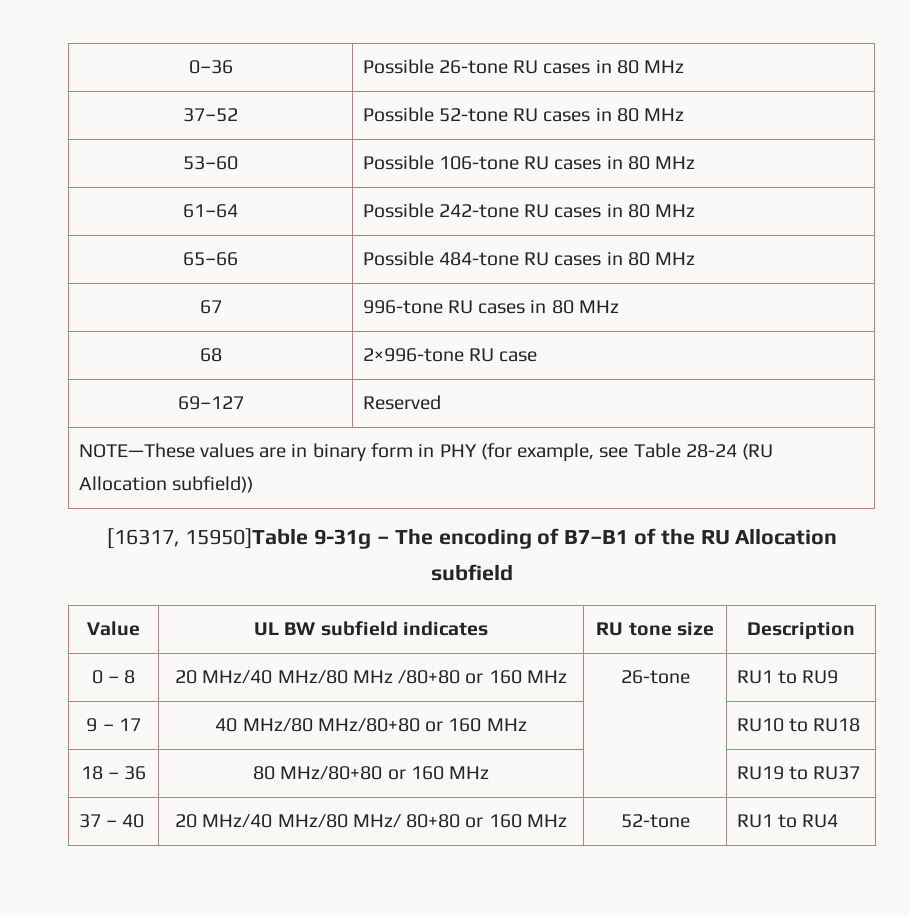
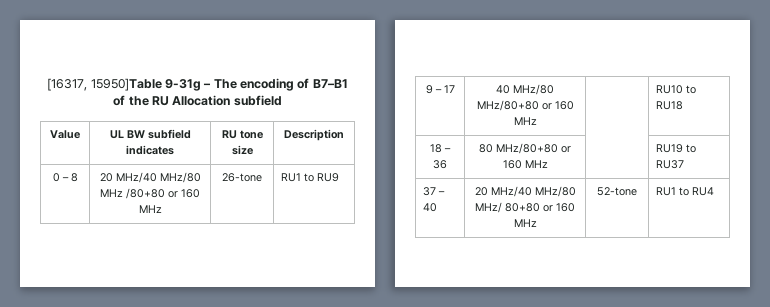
[188,60,233,74] [362,59,685,74] [183,108,238,122] [362,107,685,122] [183,156,238,170] [362,155,696,170] [183,204,238,218] [362,203,696,218] [183,252,238,266] [362,251,696,266] [199,300,222,314] [362,300,619,314] [199,348,222,362] [362,348,538,362] [177,396,244,410] [362,395,441,410] [78,443,774,462] [78,476,253,493] 0–36 | Possible 26-tone RU cases in 80 MHz // 37–52 | Possible 52-tone RU cases in 80 MHz // 53–60 | Possible 106-tone RU cases in 80 MHz // 61–64 | Possible 242-tone RU cases in 80 MHz // 65–66 | Possible 484-tone RU cases in 80 MHz // 67 | 996-tone RU cases in 80 MHz // 68 | 2×996-tone RU case // 69–127 | Reserved // NOTE—These values are in binary form in PHY (for example, see Table 28-24 (RU Allocation subfield)) // -> (47, 84) none

